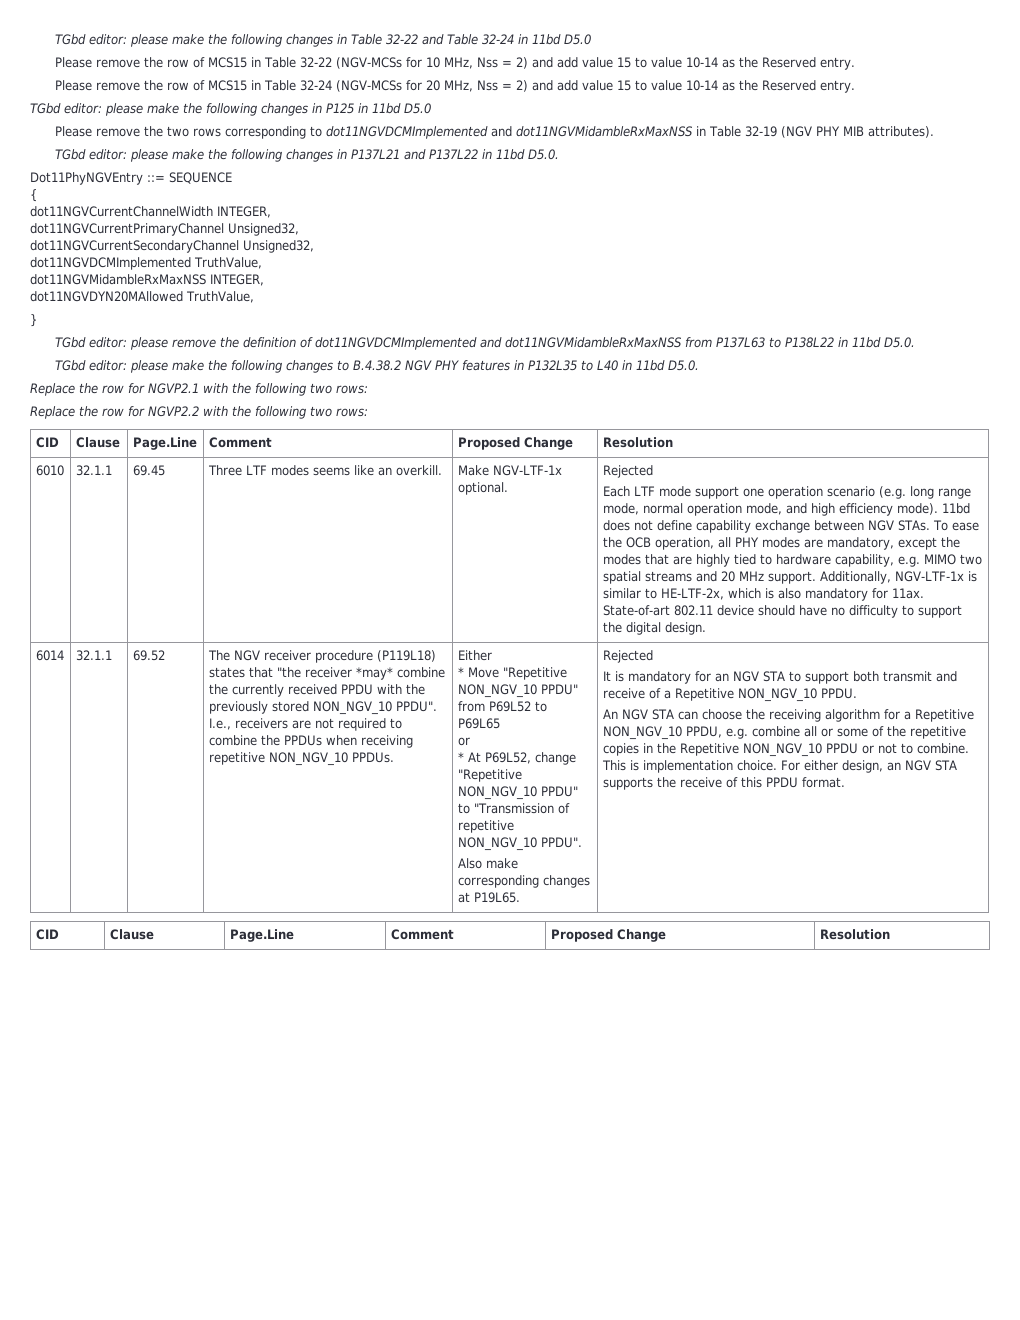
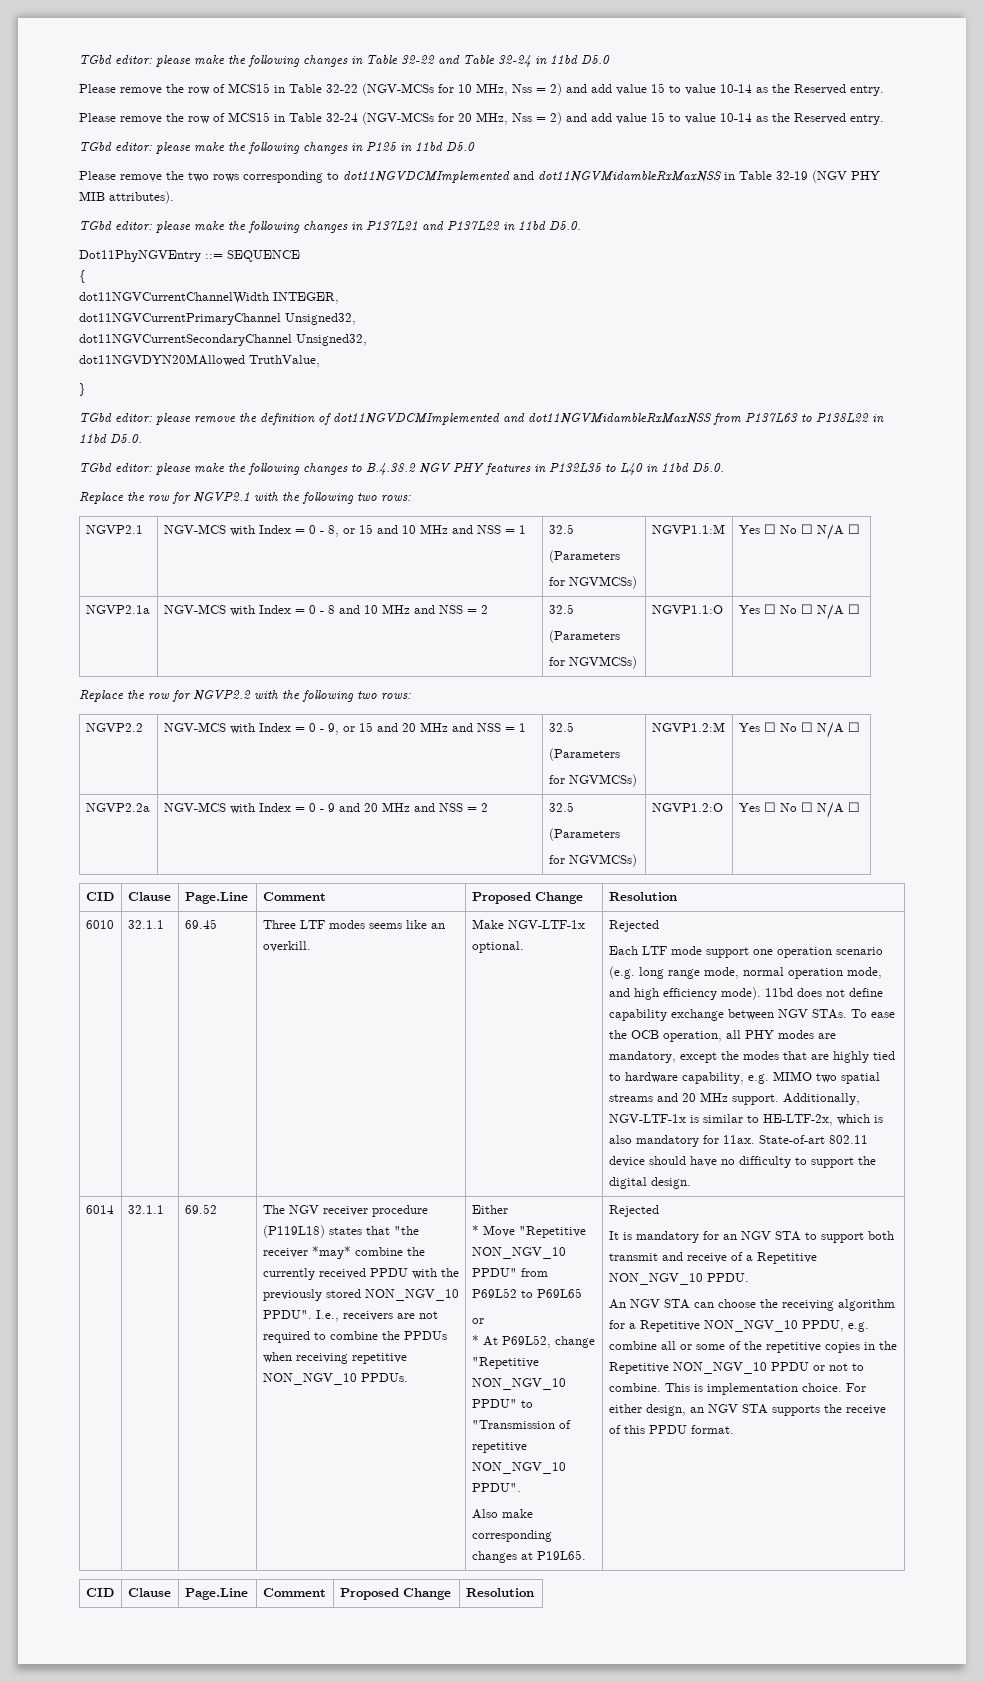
[30,257,262,270] [30,274,264,286] // dot11NGVDCMImplemented TruthValue, // dot11NGVMidambleRxMaxNSS INTEGER, -> (367, 340) none
(368, 389) none -> [85,525,143,534] [163,524,526,537] [548,524,574,534] [548,550,620,563] [548,576,637,589] [651,524,725,534] [738,524,860,540] [85,605,150,614] [163,604,488,616] [548,604,574,614] [548,630,620,643] [548,656,637,669] [651,605,723,614] [738,604,860,620] // NGVP2.1 | NGV-MCS with Index = 0 - 8, or 15 and 10 MHz and NSS = 1 | 32.5 // (Parameters // for NGVMCSs) | NGVP1.1:M | Yes ☐ No ☐ N/A ☐ // NGVP2.1a | NGV-MCS with Index = 0 - 8 and 10 MHz and NSS = 2 | 32.5 // (Parameters // for NGVMCSs) | NGVP1.1:O | Yes ☐ No ☐ N/A ☐
(368, 412) none -> [85,723,143,732] [163,722,526,735] [548,722,574,732] [548,748,620,761] [548,774,637,787] [651,722,725,732] [738,722,860,738] [85,803,150,812] [163,802,488,814] [548,802,574,812] [548,828,620,841] [548,854,637,867] [651,803,723,812] [738,802,860,818] // NGVP2.2 | NGV-MCS with Index = 0 - 9, or 15 and 20 MHz and NSS = 1 | 32.5 // (Parameters // for NGVMCSs) | NGVP1.2:M | Yes ☐ No ☐ N/A ☐ // NGVP2.2a | NGV-MCS with Index = 0 - 9 and 20 MHz and NSS = 2 | 32.5 // (Parameters // for NGVMCSs) | NGVP1.2:O | Yes ☐ No ☐ N/A ☐

